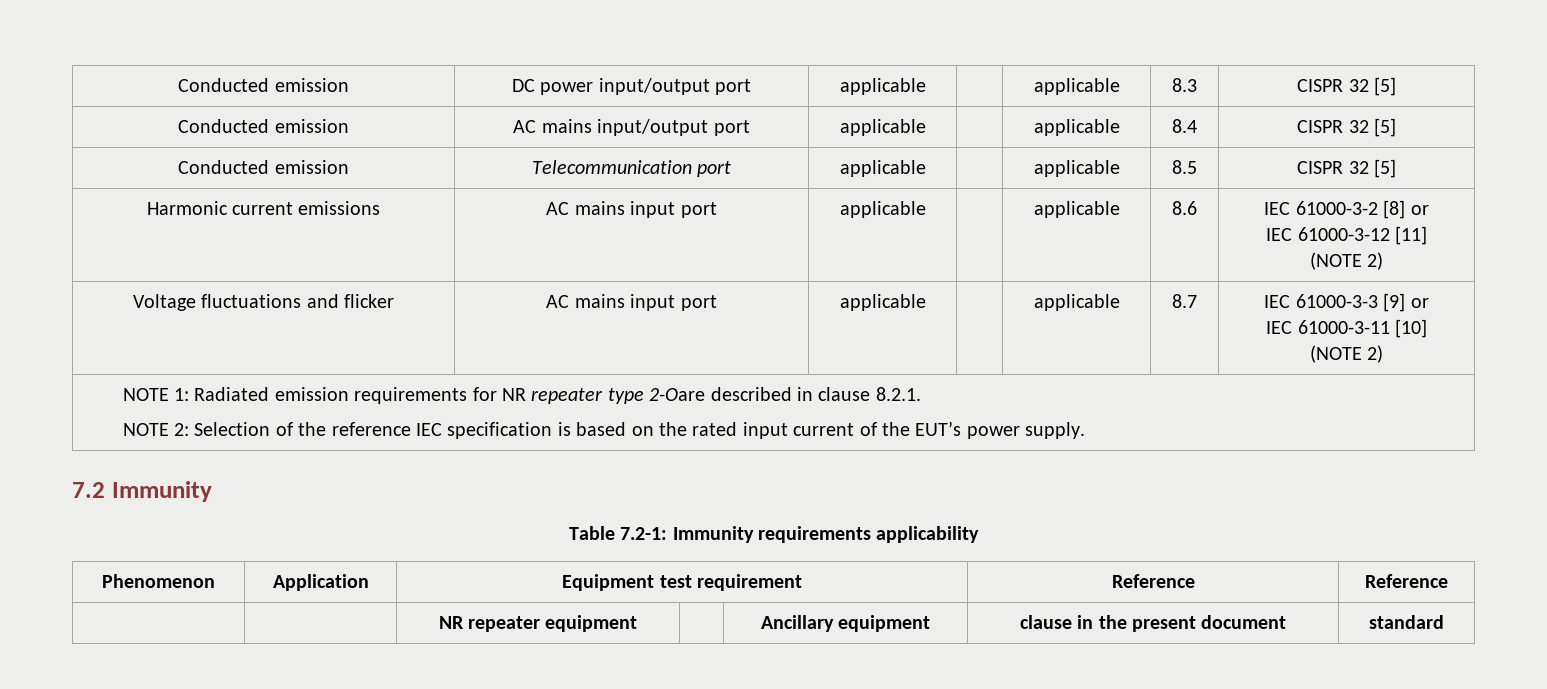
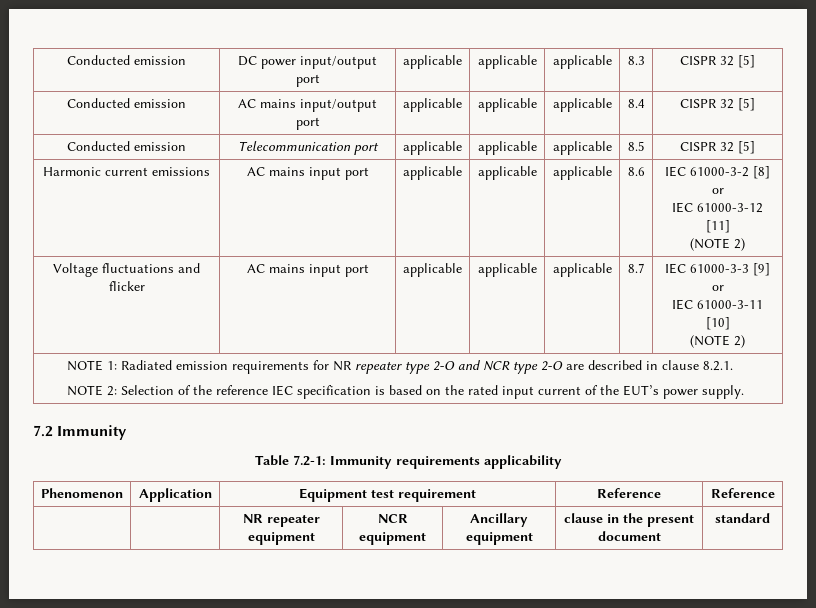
(926, 86) none -> [477,55,537,69] applicable
(926, 127) none -> [477,98,537,112] applicable
(926, 168) none -> [477,141,537,155] applicable
(926, 209) none -> [477,166,537,180] applicable
(926, 302) none -> [477,263,537,277] applicable
[649,388,706,401] 2-Oare -> [433,360,585,374] 2-O and NCR type 2-O are
(638, 623) none -> [377,514,408,523] [359,532,426,545] NCR equipment

